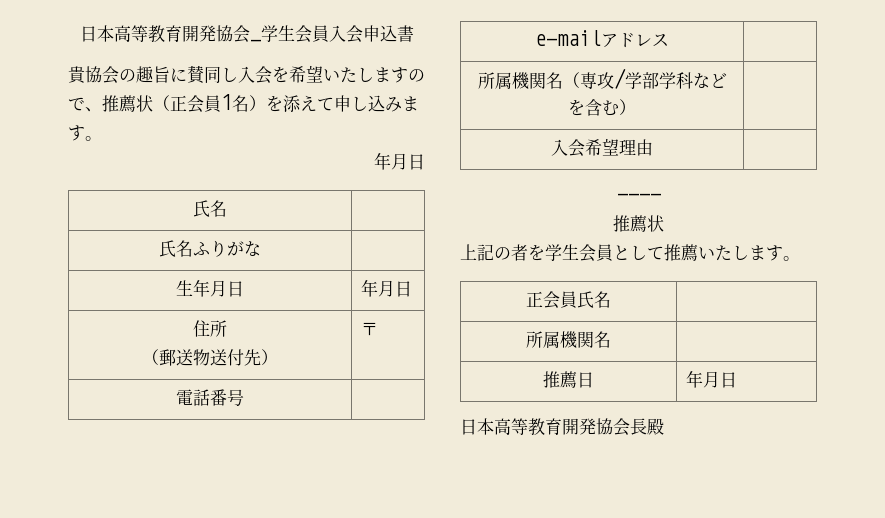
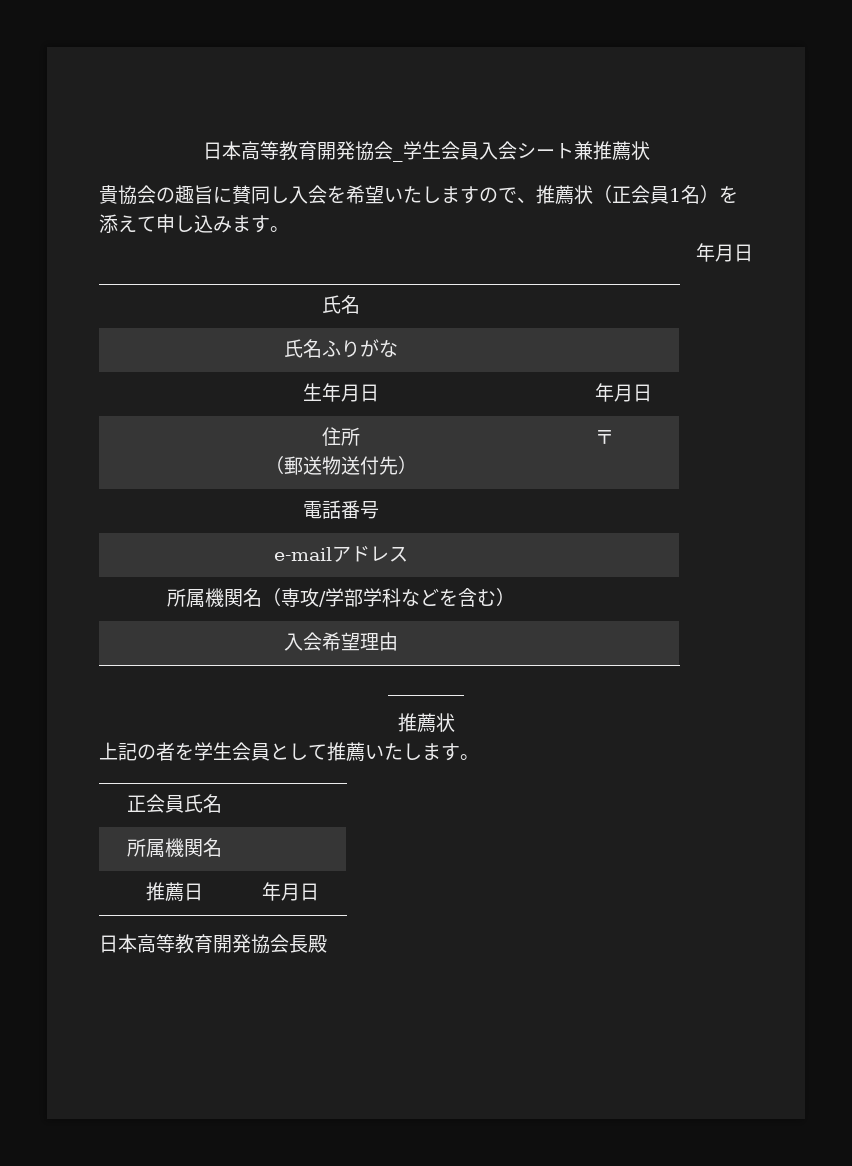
[362,25,414,42] 申込書 -> [516,141,650,161] シート兼推薦状

